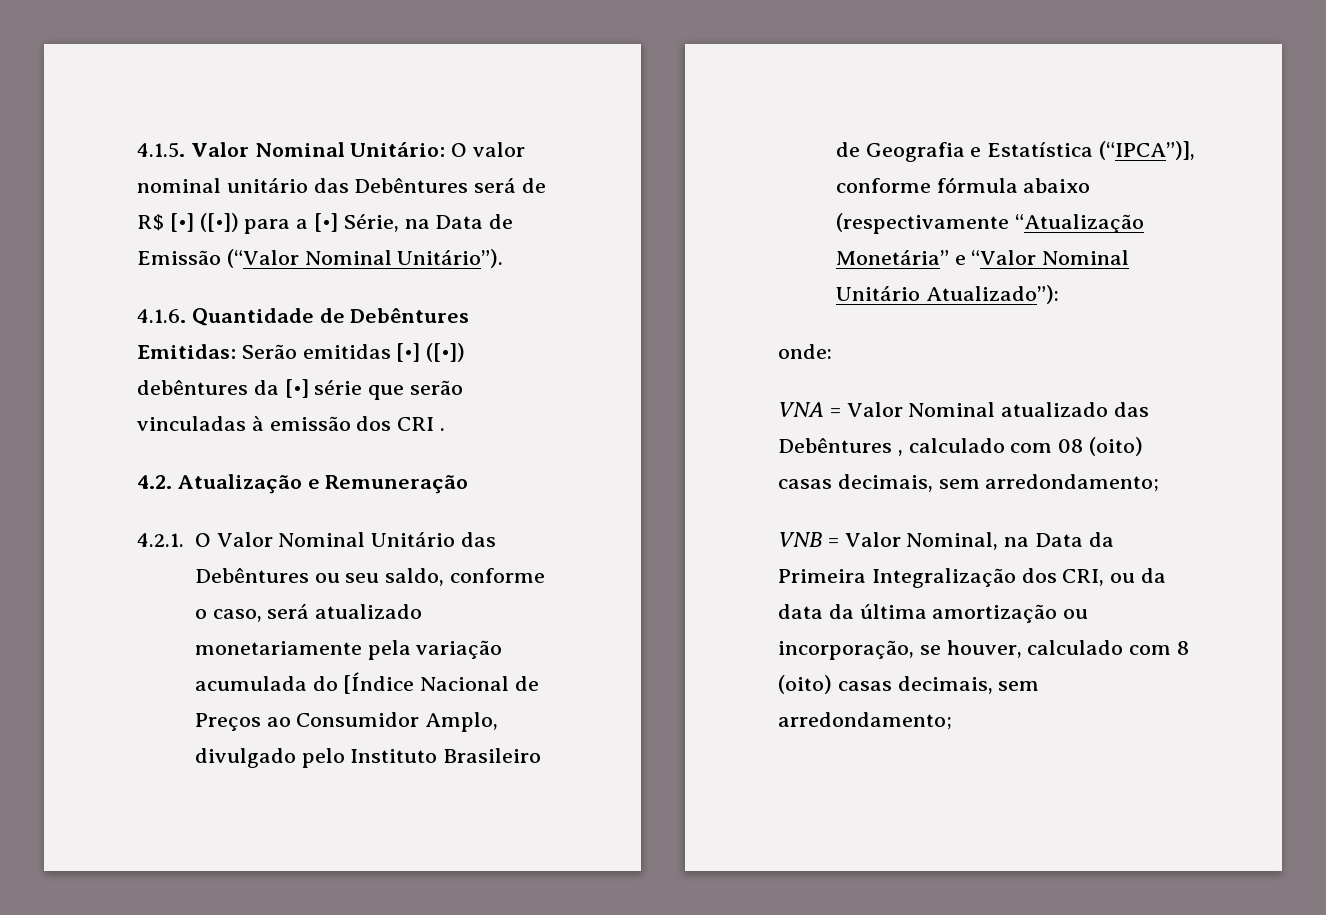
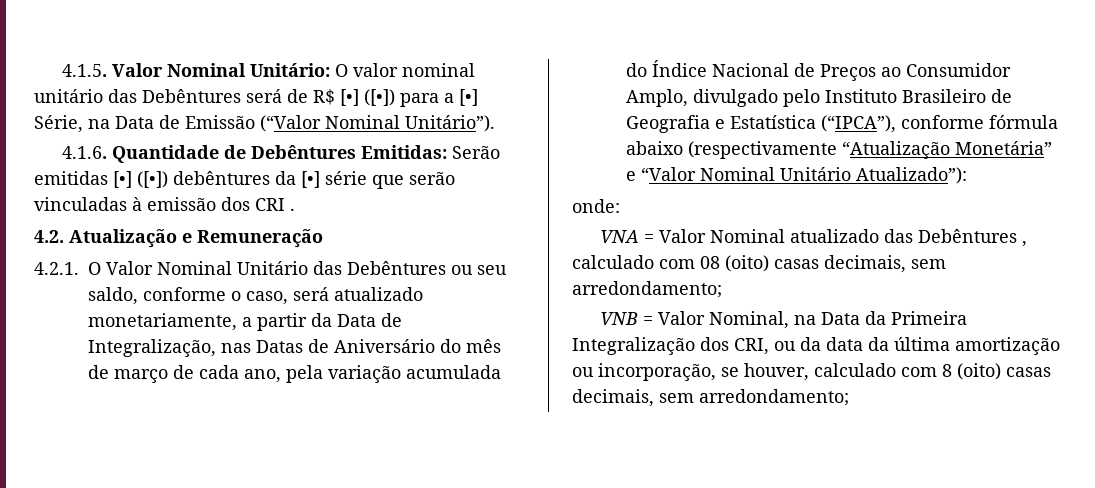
[194,641,362,655] monetariamente -> [88,313,402,331] [88,339,501,357] [88,365,281,383] monetariamente, a partir da Data de Integralização, nas Datas de Aniversário do mês de março de cada ano,
[343,672,415,694] [Índice -> [652,60,707,77] Índice
[1098,141,1195,160] (“IPCA”)], -> [821,115,896,133] (“IPCA”),

